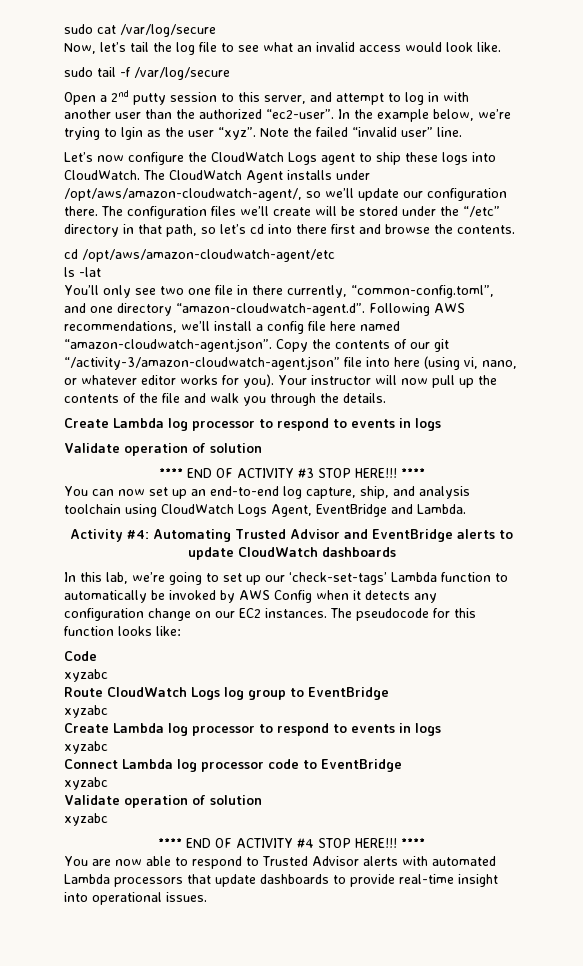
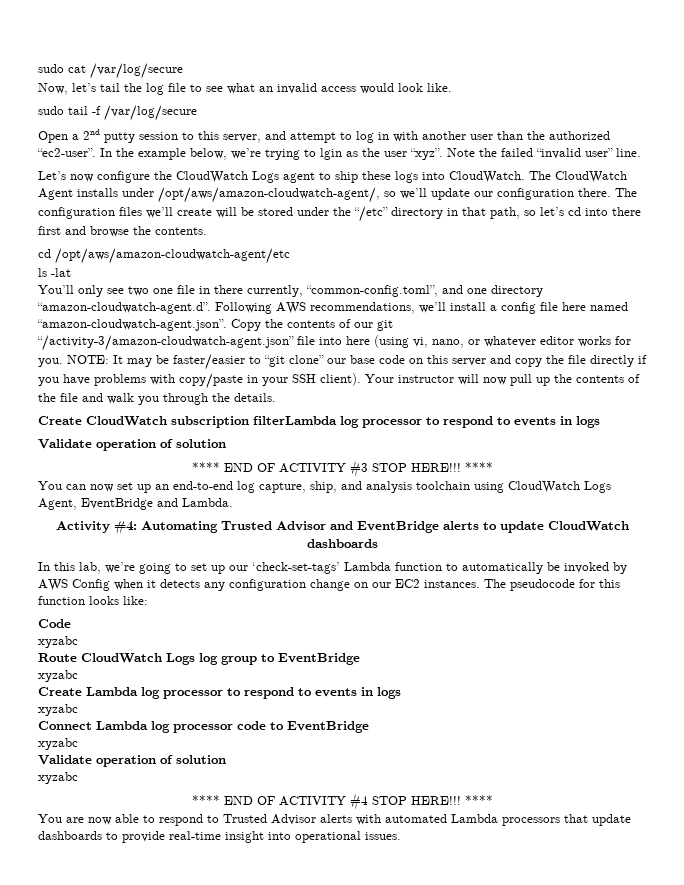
[243,374,274,388] you). -> [38,354,647,370] [38,373,361,389] you. NOTE: It may be faster/easier to “git clone” our base code on this server and copy the file directly if you have problems with copy/paste in your SSH client).
[113,418,164,428] Lambda -> [86,416,337,428] CloudWatch subscription filterLambda

